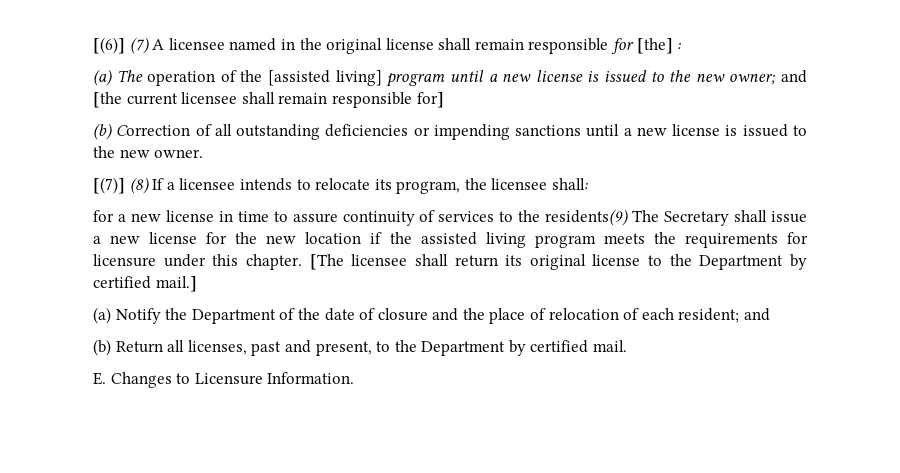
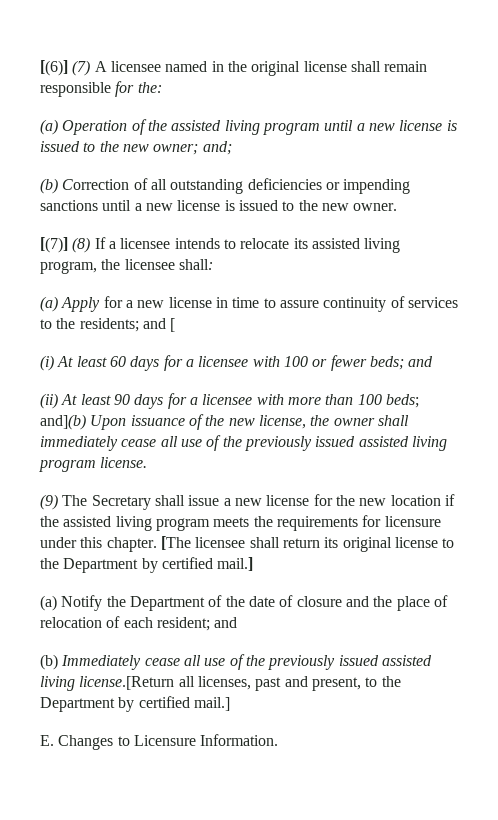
[636,38,682,54] [93,69,382,86] [the] : // (a) The operation of the [assisted living] -> [137,82,162,93] [40,119,260,135] the: // (a) Operation of the assisted living
[780,70,807,83] [93,92,444,108] and [the current licensee shall remain responsible for] -> [202,141,232,155] and;
(392, 184) none -> [311,238,401,253] assisted living
(589, 184) none -> [40,296,101,312] (a) Apply
[545,209,629,226] residents(9) -> [79,318,176,332] [40,355,434,371] [40,393,419,409] [40,414,409,430] [40,435,447,451] [39,457,148,472] [40,494,58,510] residents; and [ // (i) At least 60 days for a licensee with 100 or fewer beds; and // (ii) At least 90 days for a licensee with more than 100 beds; and](b) Upon issuance of the new license, the owner shall immediately cease all use of the previously issued assisted living program license. // (9)
[115,341,163,353] Return -> [61,654,432,670] [40,676,175,691] Immediately cease all use of the previously issued assisted living license.[Return
[593,340,628,352] mail. -> [193,697,230,711] mail.]

